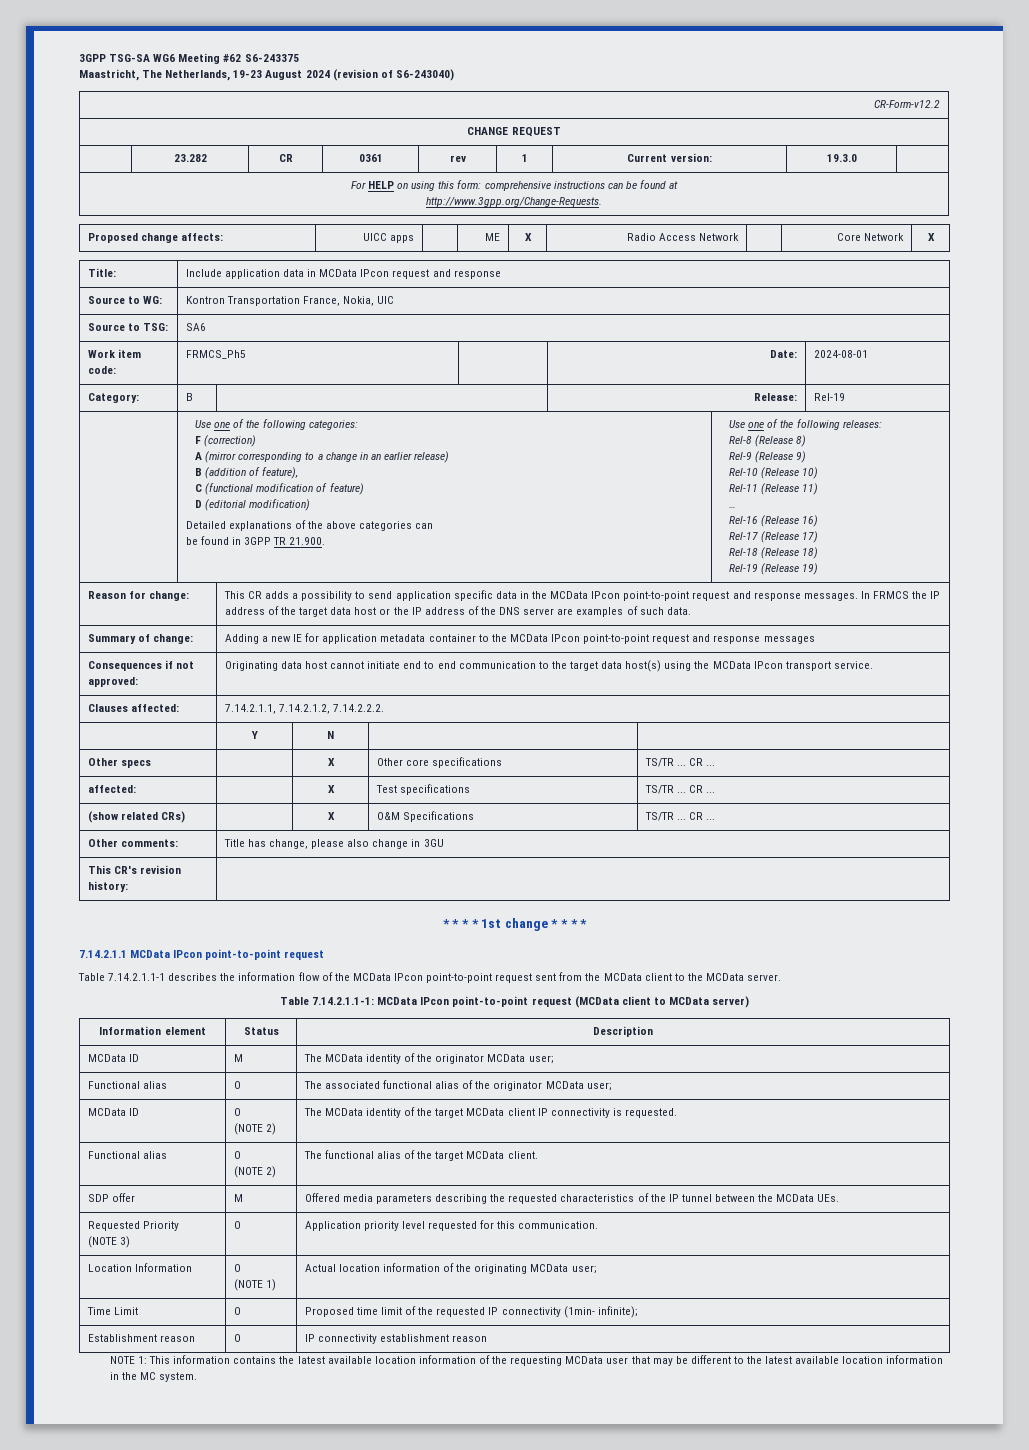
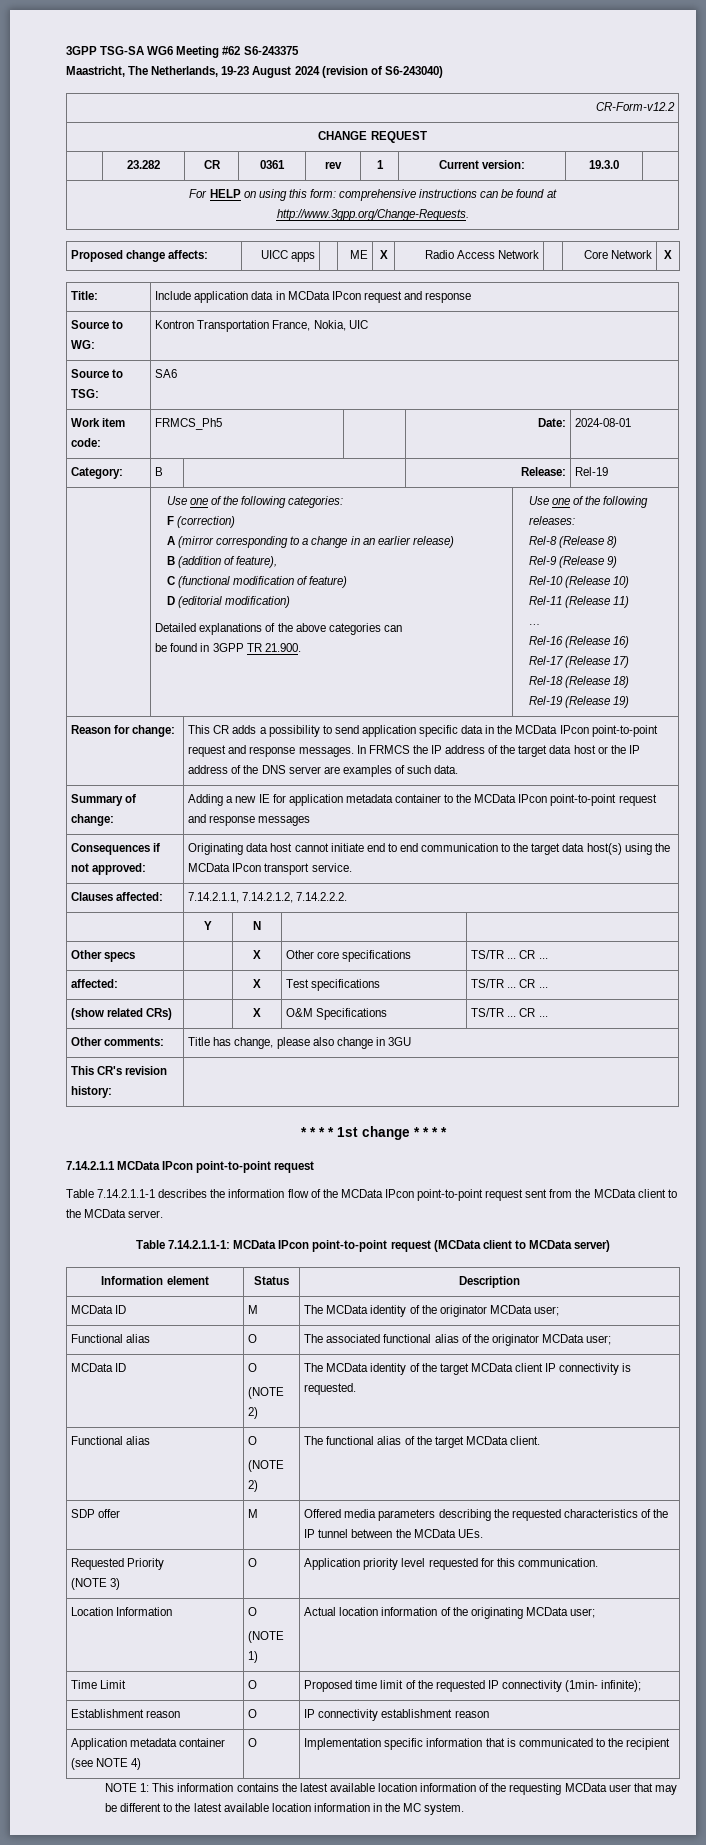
(488, 1338) none -> [71,1738,226,1750] [71,1758,142,1770] [248,1738,258,1747] [304,1738,671,1750] // Application metadata container (see NOTE 4) | O | Implementation specific information that is communicated to the recipient

